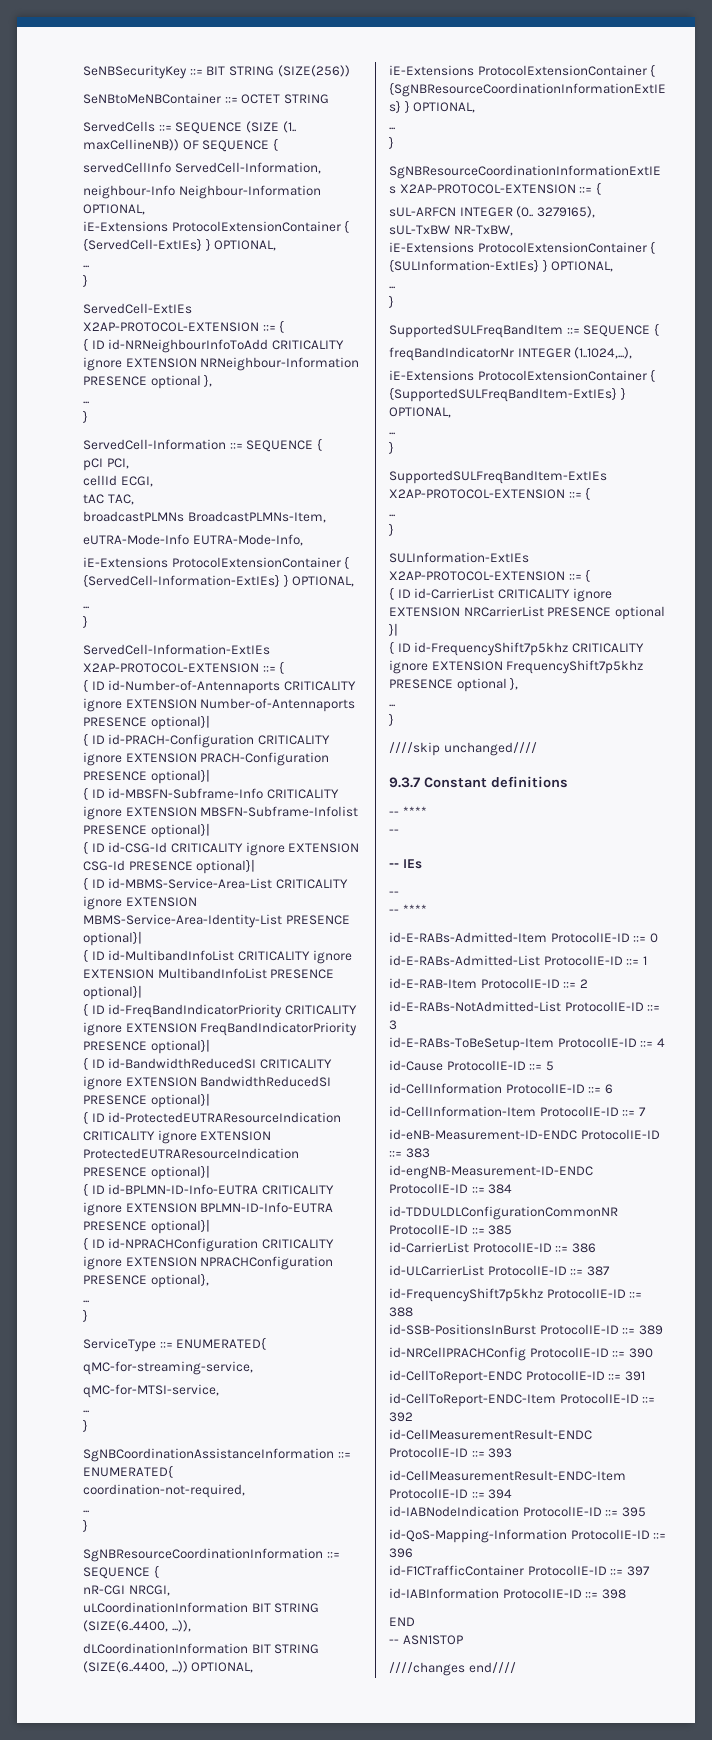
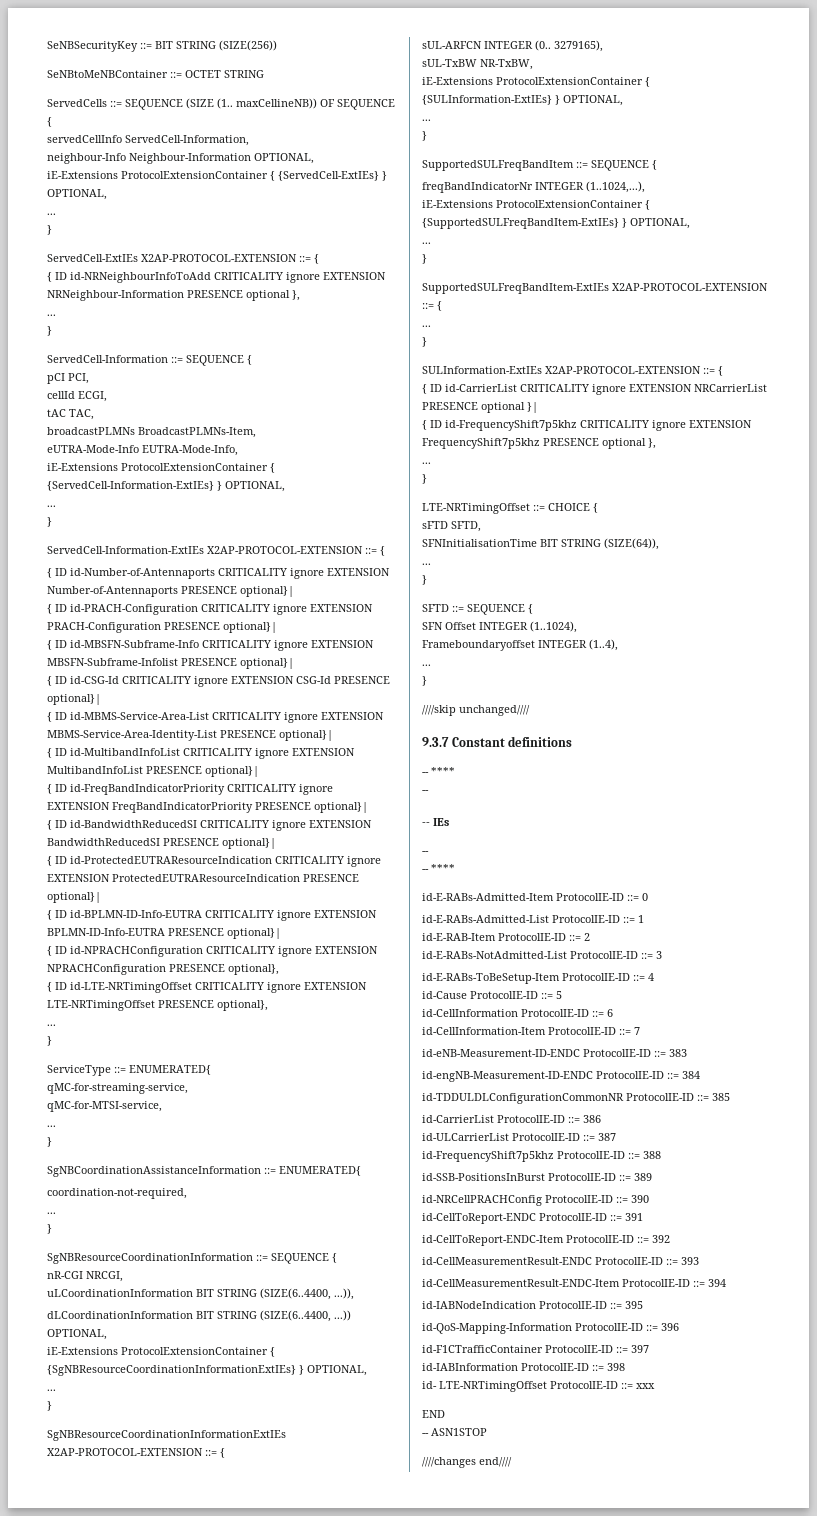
(209, 1280) none -> [47,982,367,993] [47,1000,268,1011] // { ID id-LTE-NRTimingOffset CRITICALITY ignore EXTENSION LTE-NRTimingOffset PRESENCE optional},
(394, 719) none -> [422,503,598,514] [422,521,481,532] [422,538,659,550] [422,563,431,565] [422,575,427,585] [422,604,533,615] [422,621,577,633] [422,639,618,651] [422,664,431,666] [422,676,427,686] // LTE-NRTimingOffset ::= CHOICE { // sFTD SFTD, // SFNInitialisationTime BIT STRING (SIZE(64)), // ... // } // SFTD ::= SEQUENCE { // SFN Offset INTEGER (1..1024), // Frameboundaryoffset INTEGER (1..4), // ... // }
(626, 1594) none -> [422,1381,655,1392] // id- LTE-NRTimingOffset ProtocolIE-ID ::= xxx

